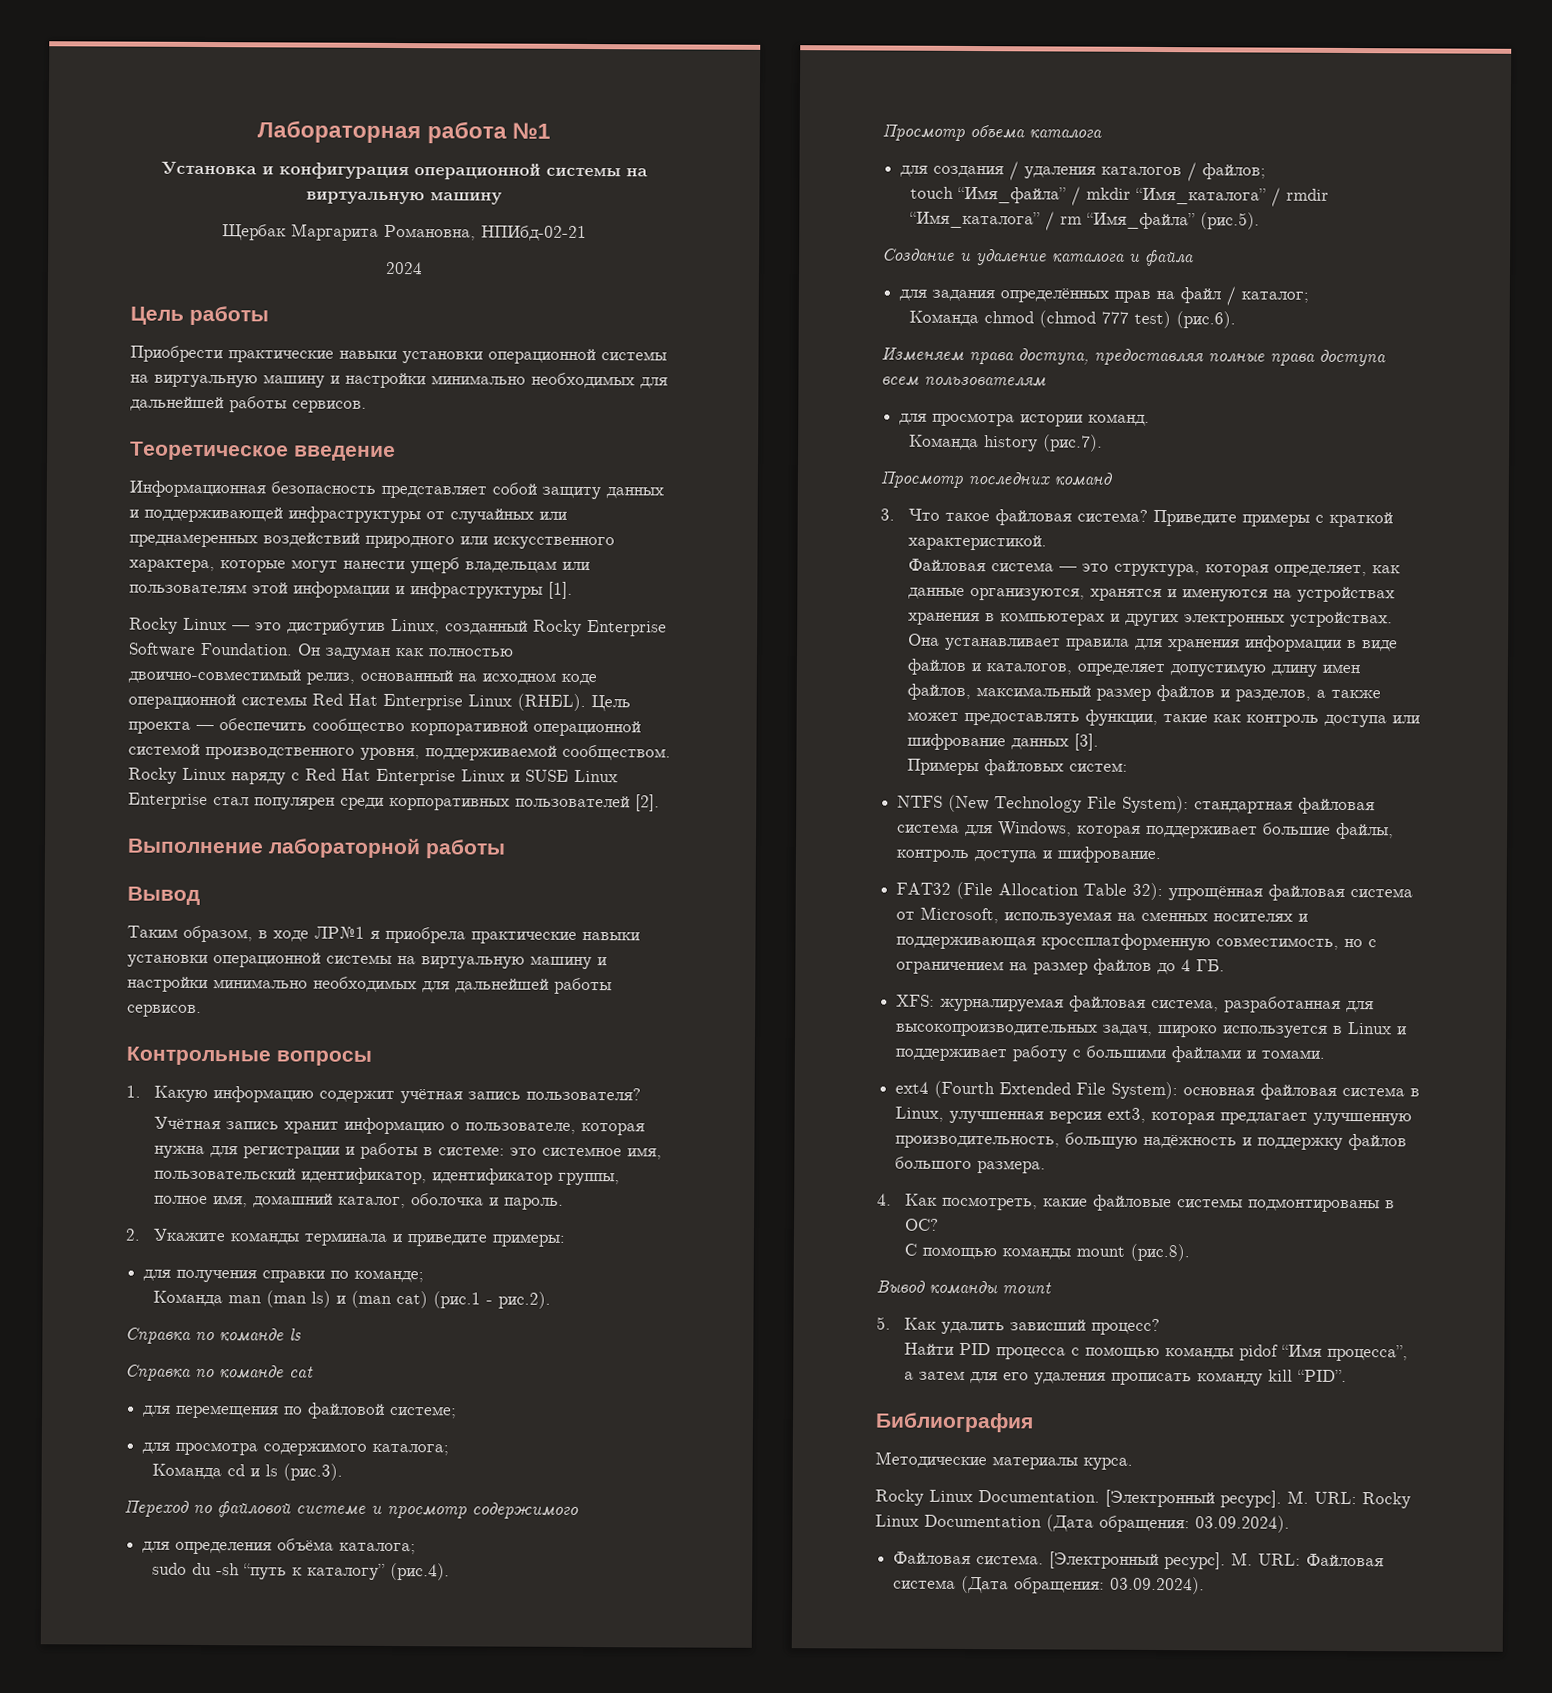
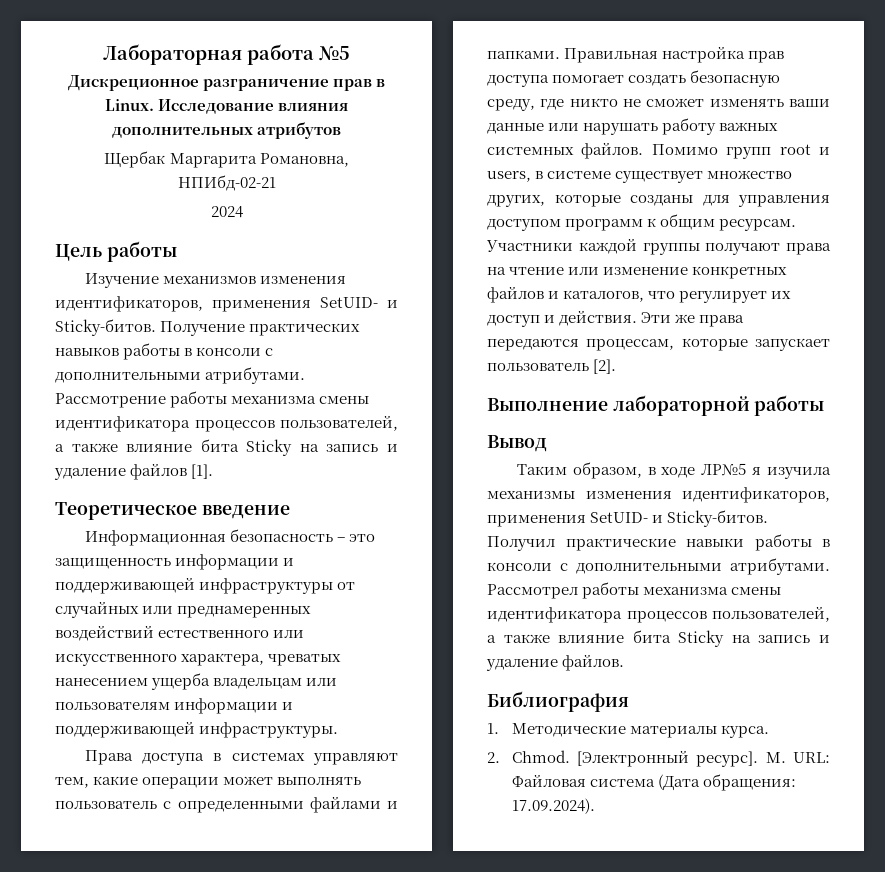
[511,122,551,139] [160,161,648,180] [306,191,502,205] №1 // Установка и конфигурация операционной системы на виртуальную машину -> [319,46,350,61] [67,75,386,91] [104,99,349,114] [111,122,342,139] №5 // Дискреционное разграничение прав в Linux. Исследование влияния дополнительных атрибутов
[130,345,667,365] [130,372,668,389] [130,396,367,413] Приобрести практические навыки установки операционной системы на виртуальную машину и настройки минимально необходимых для дальнейшей работы сервисов. -> [84,273,347,288] [55,296,398,312] [55,319,361,336] [55,343,274,360] [55,367,306,384] [55,391,370,408] [55,415,398,432] [55,439,398,456] [54,463,214,480] Изучение механизмов изменения идентификаторов, применения SetUID- и Sticky-битов. Получение практических навыков работы в консоли с дополнительными атрибутами. Рассмотрение работы механизма смены идентификатора процессов пользователей, а также влияние бита Sticky на запись и удаление файлов [1].
[381,482,664,500] представляет собой защиту данных -> [337,534,376,542] [55,554,280,570] – это защищенность информации
[365,535,455,549] природного -> [158,630,270,638] естественного
[220,557,460,574] которые могут нанести ущерб -> [268,654,342,666] [55,673,211,690] чреватых нанесением ущерба
[252,581,573,599] [129,617,667,637] [128,642,514,660] [128,668,597,686] [128,693,631,712] [128,718,641,737] [128,743,671,761] [128,767,618,786] [128,792,630,811] этой информации и инфраструктуры [1]. // Rocky Linux — это дистрибутив Linux, созданный Rocky Enterprise Software Foundation. Он задуман как полностью двоично-совместимый релиз, основанный на исходном коде операционной системы Red Hat Enterprise Linux (RHEL). Цель проекта — обеспечить сообщество корпоративной операционной системой производственного уровня, поддерживаемой сообществом. Rocky Linux наряду с Red Hat Enterprise Linux и SUSE Linux Enterprise стал популярен среди корпоративных пользователей -> [174,698,294,714] [55,721,339,738] [84,750,398,765] [55,776,362,789] [55,796,398,813] [487,46,785,63] [487,70,781,87] [487,98,830,111] [487,118,779,135] [487,142,830,159] [487,170,793,183] [487,194,830,207] [487,214,797,231] [486,238,831,255] [487,266,788,279] [487,286,792,303] [487,310,745,327] [487,338,830,351] [487,363,589,371] информации и поддерживающей инфраструктуры. // Права доступа в системах управляют тем, какие операции может выполнять пользователь с определенными файлами и папками. Правильная настройка прав доступа помогает создать безопасную среду, где никто не сможет изменять ваши данные или нарушать работу важных системных файлов. Помимо групп root и users, в системе существует множество других, которые созданы для управления доступом программ к общим ресурсам. Участники каждой группы получают права на чтение или изменение конкретных файлов и каталогов, что регулирует их доступ и действия. Эти же права передаются процессам, которые запускает пользователь
[314,926,640,944] [127,952,607,970] [127,976,612,995] [127,1004,202,1017] [126,1046,372,1066] [126,1085,641,1104] [153,1116,645,1136] [153,1142,662,1160] [153,1167,620,1186] [153,1193,564,1210] [125,1228,565,1247] [143,1269,425,1283] [152,1290,551,1309] [125,1327,302,1345] [125,1364,314,1382] [143,1402,458,1419] [142,1441,450,1456] [151,1463,343,1481] [124,1499,579,1520] [142,1538,417,1555] [151,1562,450,1581] [882,123,1102,142] [900,161,1267,182] [909,186,1329,207] [908,211,1260,231] [882,248,1194,267] [899,286,1310,306] [908,310,1236,329] [881,347,1386,367] [881,376,1046,387] [899,412,1151,427] [908,434,1103,452] [880,470,1113,489] [880,508,1393,528] [907,534,1047,551] [907,558,1401,578] [907,586,1395,603] [907,611,1393,628] [907,633,1398,652] [906,658,1360,677] [906,683,1381,702] [906,709,1420,728] [906,733,1099,751] [906,758,1128,776] [897,794,1376,815] [897,821,1395,840] [896,846,1163,864] [896,881,1414,901] [896,906,1309,925] [896,933,1378,951] [896,958,1226,975] [896,994,1375,1013] [896,1021,1408,1038] [895,1045,1326,1063] [895,1080,1421,1100] [895,1106,1413,1126] [895,1132,1408,1151] [895,1156,1047,1174] [877,1193,1395,1213] [903,1218,939,1231] [903,1243,1190,1262] [876,1280,1052,1295] [876,1316,1160,1336] [903,1342,1408,1362] [903,1369,1347,1386] ЛР№1 я приобрела практические навыки установки операционной системы на виртуальную машину и настройки минимально необходимых для дальнейшей работы сервисов. // Контрольные вопросы // 1. Какую информацию содержит учётная запись пользователя? // Учётная запись хранит информацию о пользователе, которая нужна для регистрации и работы в системе: это системное имя, пользовательский идентификатор, идентификатор группы, полное имя, домашний каталог, оболочка и пароль. // 2. Укажите команды терминала и приведите примеры: // для получения справки по команде; // Команда man (man ls) и (man cat) (рис.1 - рис.2). // Справка по команде ls // Справка по команде cat // для перемещения по файловой системе; // для просмотра содержимого каталога; // Команда cd и ls (рис.3). // Переход по файловой системе и просмотр содержимого // для определения объёма каталога; // sudo du -sh “путь к каталогу” (рис.4). // Просмотр объема каталога // для создания / удаления каталогов / файлов; // touch “Имя_файла” / mkdir “Имя_каталога” / rmdir “Имя_каталога” / rm “Имя_файла” (рис.5). // Создание и удаление каталога и файла // для задания определённых прав на файл / каталог; // Команда chmod (chmod 777 test) (рис.6). // Изменяем права доступа, предоставляя полные права доступа всем пользователям // для просмотра истории команд. // Команда history (рис.7). // Просмотр последних команд // 3. Что такое файловая система? Приведите примеры с краткой характеристикой. // Файловая система — это структура, которая определяет, как данные организуются, хранятся и именуются на устройствах хранения в компьютерах и других электронных устройствах. Она устанавливает правила для хранения информации в виде файлов и каталогов, определяет допустимую длину имен файлов, максимальный размер файлов и разделов, а также может предоставлять функции, такие как контроль доступа или шифрование данных [3]. // Примеры файловых систем: // NTFS (New Technology File System): стандартная файловая система для Windows, которая поддерживает большие файлы, контроль доступа и шифрование. // FAT32 (File Allocation Table 32): упрощённая файловая система от Microsoft, используемая на сменных носителях и поддерживающая кроссплатформенную совместимость, но с ограничением на размер файлов до 4 ГБ. // XFS: журналируемая файловая система, разработанная для высокопроизводительных задач, широко используется в Linux и поддерживает работу с большими файлами и томами. // ext4 (Fourth Extended File System): основная файловая система в Linux, улучшенная версия ext3, которая предлагает улучшенную производительность, большую надёжность и поддержку файлов большого размера. // 4. Как посмотреть, какие файловые системы подмонтированы в ОС? // С помощью команды mount (рис.8). // Вывод команды mount // 5. Как удалить зависший процесс? // Найти PID процесса с помощью команды pidof “Имя процесса”, а затем для его удаления прописать команду kill “PID”. -> [701,463,831,479] [487,487,830,503] [487,510,769,527] [487,534,830,551] [487,558,830,575] [487,582,782,599] [487,606,830,623] [487,630,830,647] [486,654,625,671] ЛР№5 я изучила механизмы изменения идентификаторов, применения SetUID- и Sticky-битов. Получил практические навыки работы в консоли с дополнительными атрибутами. Рассмотрел работы механизма смены идентификатора процессов пользователей, а также влияние бита Sticky на запись и удаление файлов.
(1034, 1422) none -> [487,723,499,734] 1.
[875,1489,1411,1509] [875,1514,1290,1533] [893,1551,1045,1565] Rocky Linux Documentation. [Электронный ресурс]. М. URL: Rocky Linux Documentation (Дата обращения: 03.09.2024). // Файловая система. -> [487,750,570,763] 2. Chmod.
[1110,1576,1206,1595] 03.09.2024). -> [511,798,595,814] 17.09.2024).

